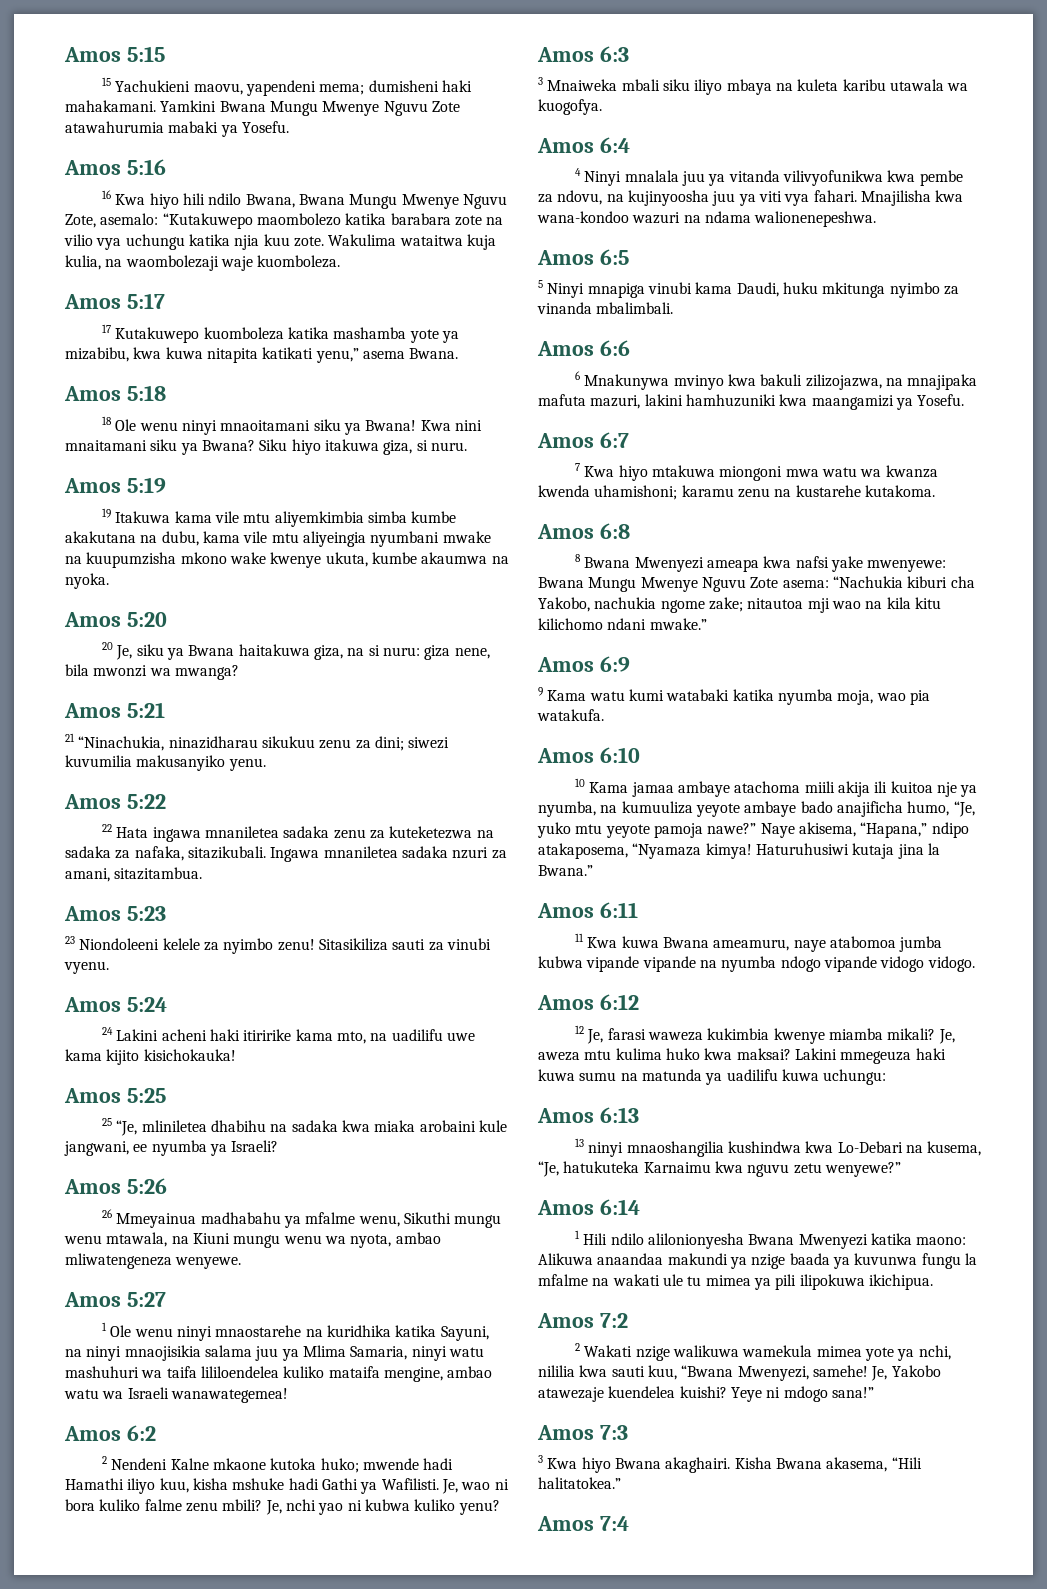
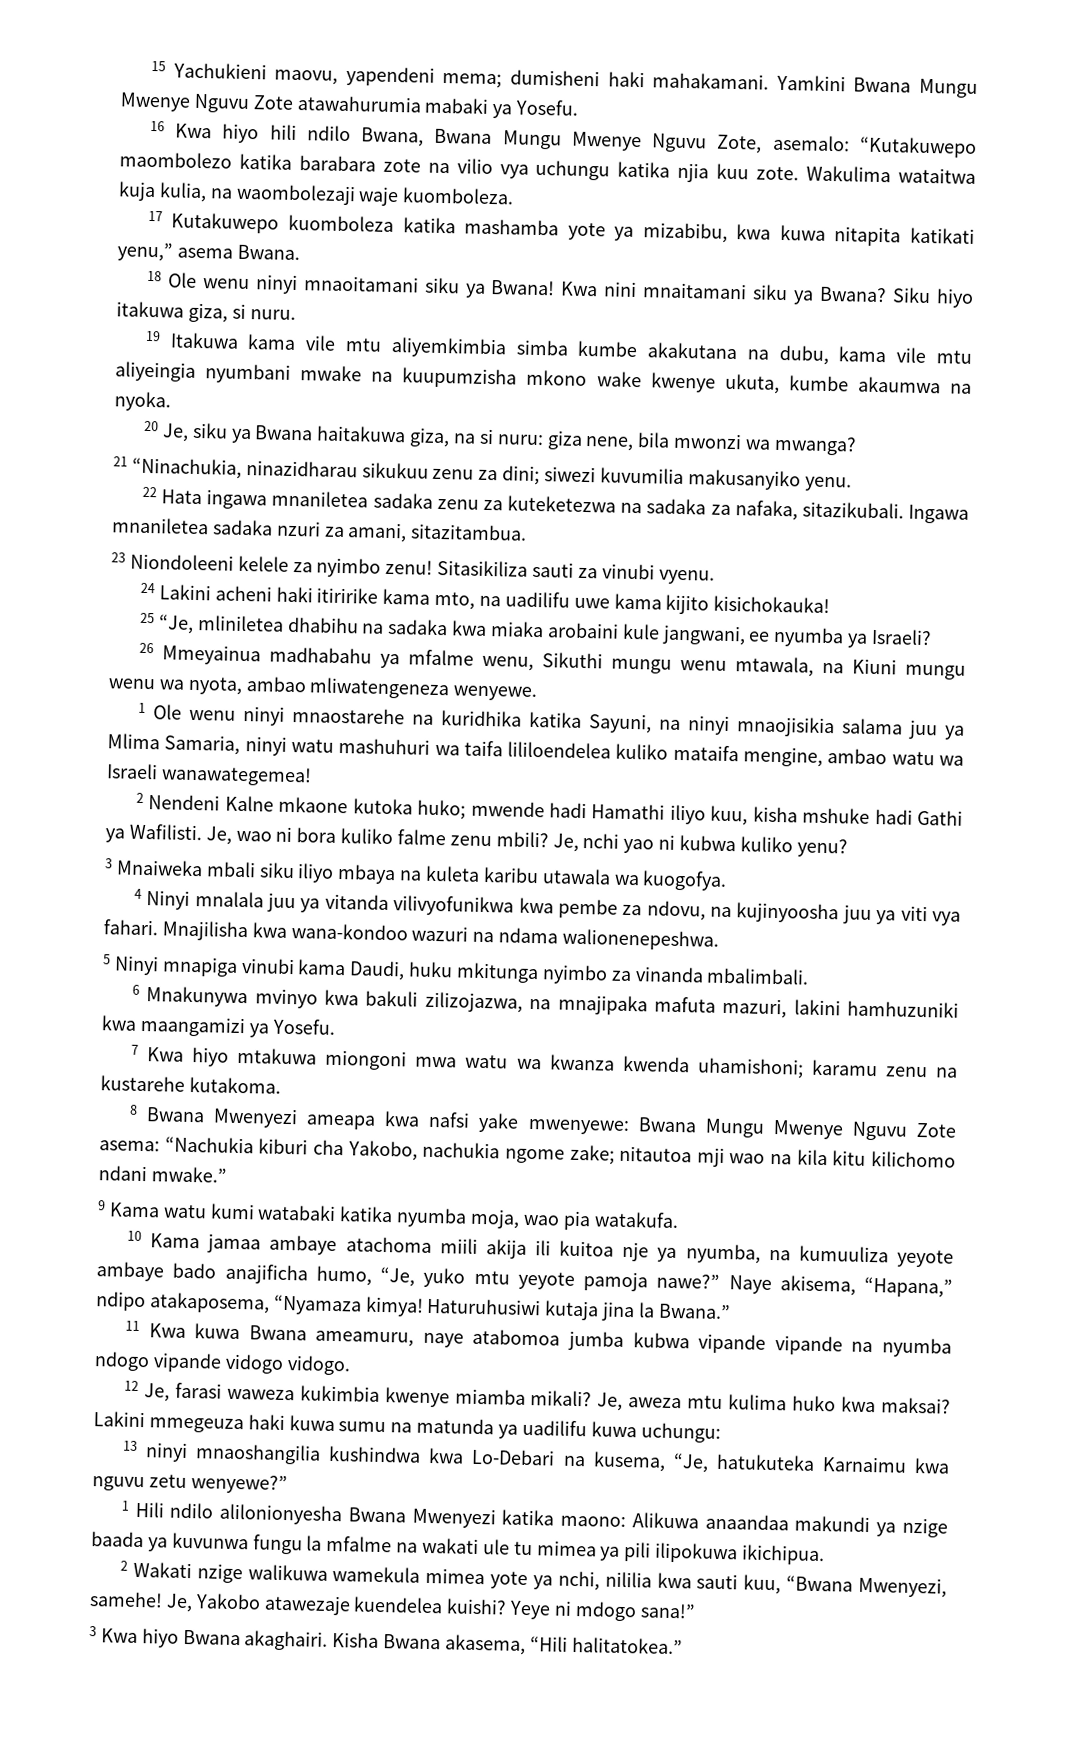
[64,46,165,62] Amos 5:15 // -> (150, 66) none
[64,159,166,175] // Amos 5:16 -> (579, 107) none
[64,293,165,309] // Amos 5:17 -> (515, 196) none
[64,385,166,401] // Amos 5:18 -> (300, 252) none
[64,477,166,493] // Amos 5:19 -> (296, 314) none
[64,612,167,627] // Amos 5:20 -> (171, 401) none
[64,702,165,718] // Amos 5:21 -> (857, 445) none
[64,794,166,809] // Amos 5:22 -> (852, 484) none
[64,906,166,921] // Amos 5:23 -> (528, 532) none
[64,997,167,1012] // Amos 5:24 -> (715, 577) none
[64,1088,166,1103] // Amos 5:25 -> (831, 604) none
[64,1178,167,1194] // Amos 5:26 -> (932, 637) none
[64,1292,166,1307] // Amos 5:27 -> (538, 693) none
[64,1425,156,1441] // Amos 6:2 -> (312, 776) none
[537,46,629,62] // Amos 6:3 -> (848, 848) none
[537,137,630,153] // Amos 6:4 -> (728, 880) none
[537,249,629,265] // Amos 6:5 -> (720, 939) none
[537,340,630,356] // Amos 6:6 -> (810, 976) none
[537,432,629,448] // Amos 6:7 -> (336, 1026) none
[537,523,630,539] // Amos 6:8 -> (281, 1085) none
[537,656,630,672] // Amos 6:9 -> (227, 1174) none
[537,747,640,763] // Amos 6:10 -> (679, 1220) none
[537,902,638,918] // Amos 6:11 -> (731, 1311) none
[537,994,639,1010] // Amos 6:12 -> (351, 1365) none
[537,1107,639,1123] // Amos 6:13 -> (721, 1432) none
[537,1199,640,1215] // Amos 6:14 -> (288, 1484) none
[537,1313,628,1328] // Amos 7:2 -> (826, 1555) none
[537,1425,628,1440] // Amos 7:3 -> (696, 1611) none
[537,1516,629,1531] // Amos 7:4 -> (683, 1645) none

